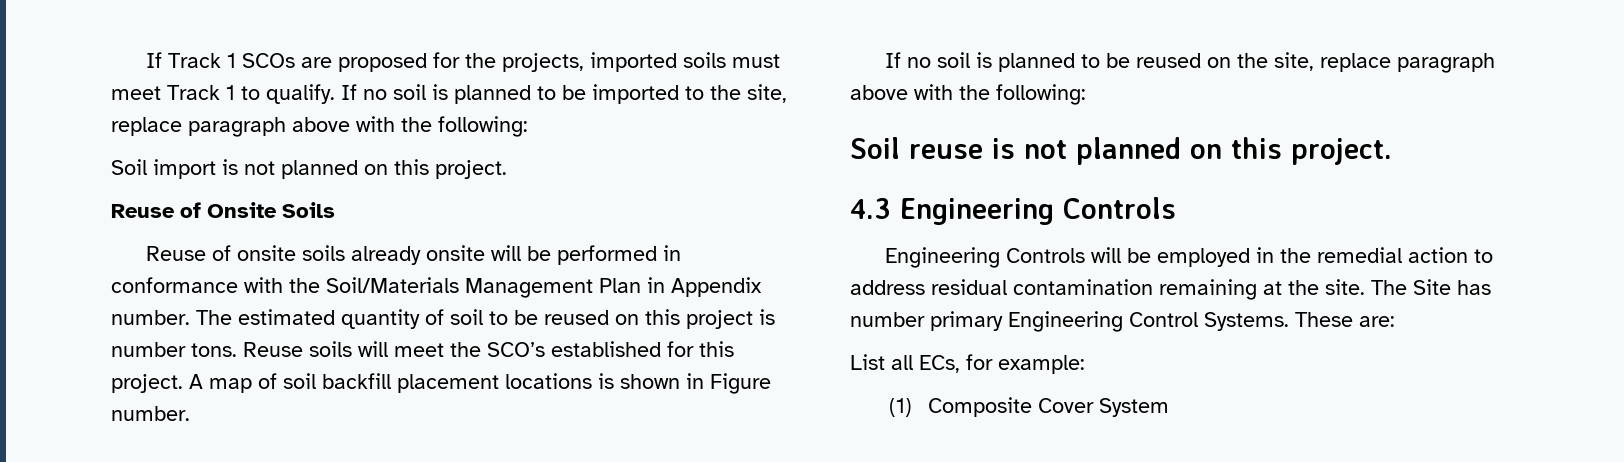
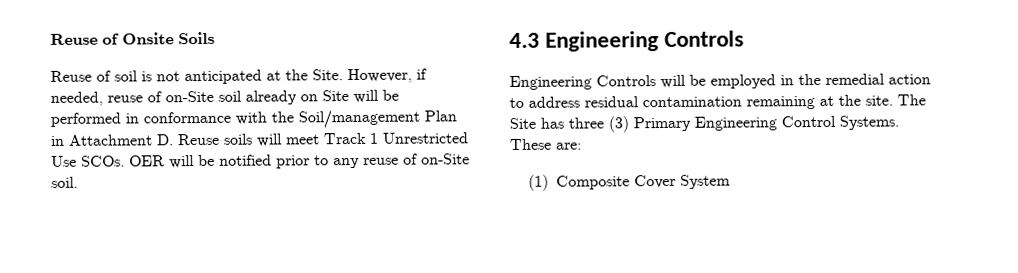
[146,52,781,72] [111,84,787,104] [111,116,528,137] [111,159,507,179] If Track 1 SCOs are proposed for the projects, imported soils must meet Track 1 to qualify. If no soil is planned to be imported to the site, replace paragraph above with the following: // Soil import is not planned on this project. // -> (50, 39) none
[237,245,486,265] onsite soils already onsite -> [114,68,427,85] [50,90,349,106] soil is not anticipated at the Site. However, if needed, reuse of on-Site soil already on Site
[326,277,762,298] [111,309,775,329] [111,341,734,357] [111,373,771,394] [111,406,190,421] [885,52,1496,73] [850,84,1086,105] [850,137,1392,165] Soil/Materials Management Plan in Appendix number. The estimated quantity of soil to be reused on this project is number tons. Reuse soils will meet the SCO’s established for this project. A map of soil backfill placement locations is shown in Figure number. // If no soil is planned to be reused on the site, replace paragraph above with the following: // Soil reuse is not planned on this project. -> [298,109,457,129] [50,132,469,147] [51,153,470,169] [51,176,78,188] Soil/management Plan in Attachment D. Reuse soils will meet Track 1 Unrestricted Use SCOs. OER will be notified prior to any reuse of on-Site soil.
[850,311,1003,331] number primary -> [568,116,691,133] three (3) Primary
[850,354,1085,374] // List all ECs, for example: -> (582, 146) none

